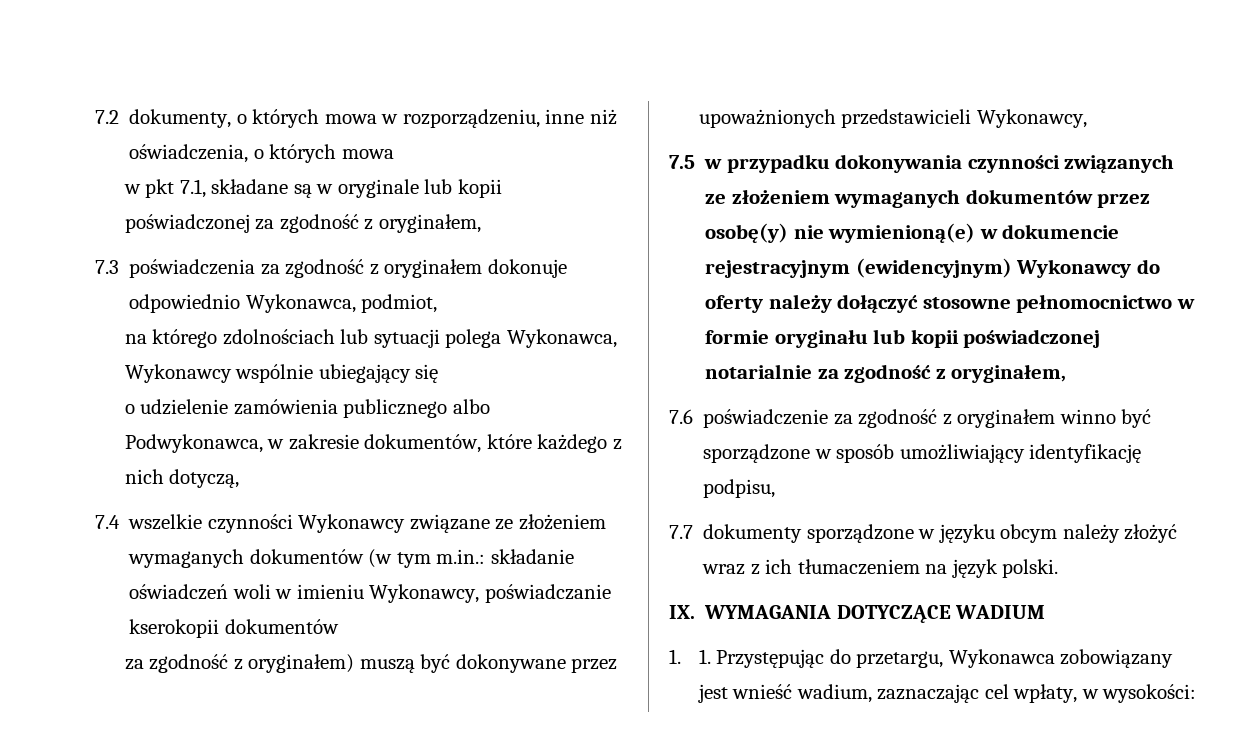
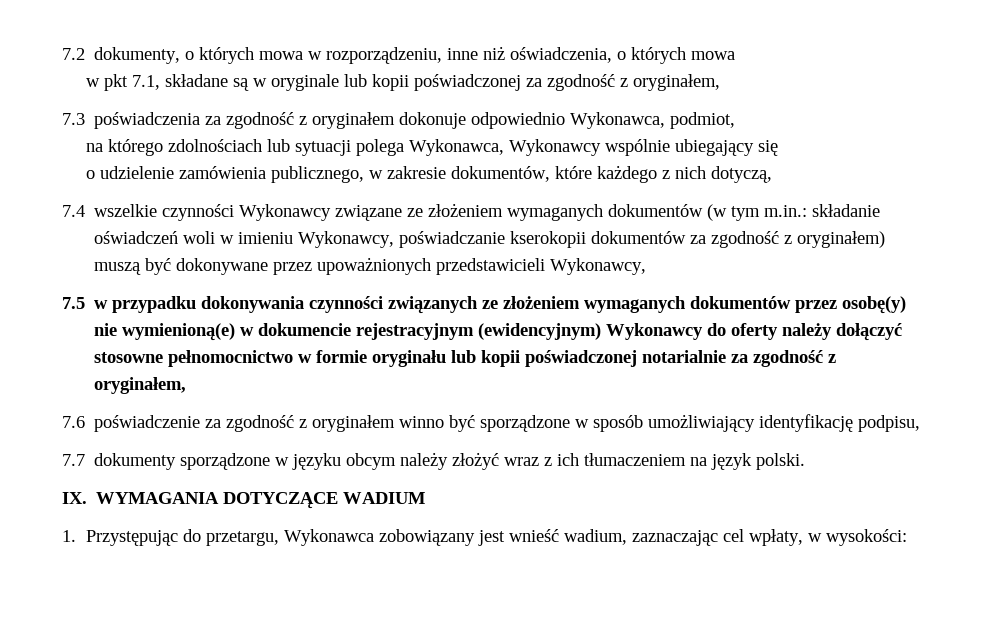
[343,399,490,418] [124,434,263,453] publicznego albo Podwykonawca, -> [270,166,364,183] publicznego,
(339, 626) // -> (687, 237) none
[698,649,711,664] 1. -> (76, 536) none

